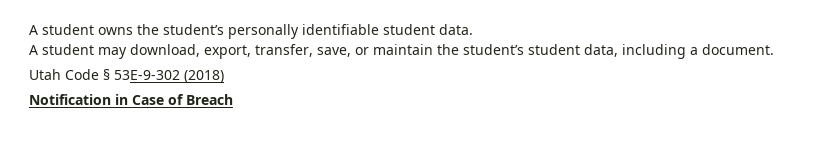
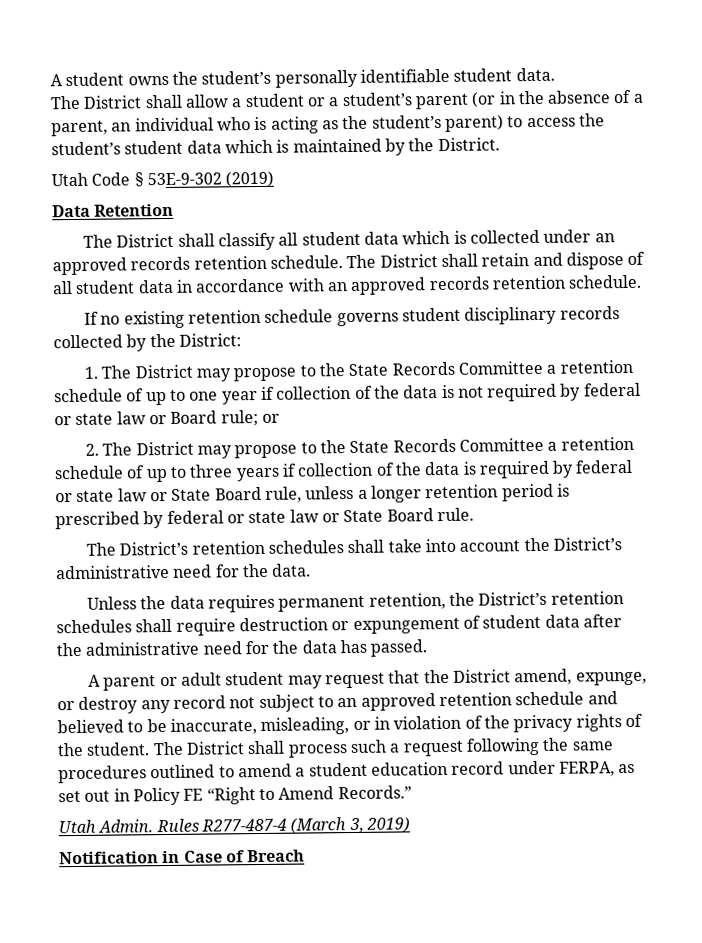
[29,44,774,59] [29,69,224,83] A student may download, export, transfer, save, or maintain the student’s student data, including a document. // Utah Code § 53E-9-302 (2018) -> [50,89,644,110] [51,113,605,137] [51,137,500,156] [51,170,275,188] [52,203,175,218] [83,229,615,251] [52,251,646,276] [52,274,643,295] [84,306,620,329] [53,333,242,352] [84,359,633,382] [54,382,641,406] [54,409,280,427] [85,436,634,459] [54,459,634,483] [55,483,570,503] [55,507,474,530] [86,537,622,556] [56,563,312,580] [87,591,624,613] [56,614,622,636] [56,639,429,657] [88,668,647,691] [57,691,618,714] [57,713,643,735] [57,737,614,758] [58,760,636,784] [58,785,412,806] [58,816,410,834] The District shall allow a student or a student’s parent (or in the absence of a parent, an individual who is acting as the student’s parent) to access the student’s student data which is maintained by the District. // Utah Code § 53E-9-302 (2019) // Data Retention // The District shall classify all student data which is collected under an approved records retention schedule. The District shall retain and dispose of all student data in accordance with an approved records retention schedule. // If no existing retention schedule governs student disciplinary records collected by the District: // 1. The District may propose to the State Records Committee a retention schedule of up to one year if collection of the data is not required by federal or state law or Board rule; or // 2. The District may propose to the State Records Committee a retention schedule of up to three years if collection of the data is required by federal or state law or State Board rule, unless a longer retention period is prescribed by federal or state law or State Board rule. // The District’s retention schedules shall take into account the District’s administrative need for the data. // Unless the data requires permanent retention, the District’s retention schedules shall require destruction or expungement of student data after the administrative need for the data has passed. // A parent or adult student may request that the District amend, expunge, or destroy any record not subject to an approved retention schedule and believed to be inaccurate, misleading, or in violation of the privacy rights of the student. The District shall process such a request following the same procedures outlined to amend a student education record under FERPA, as set out in Policy FE “Right to Amend Records.” // Utah Admin. Rules R277-487-4 (March 3, 2019)

